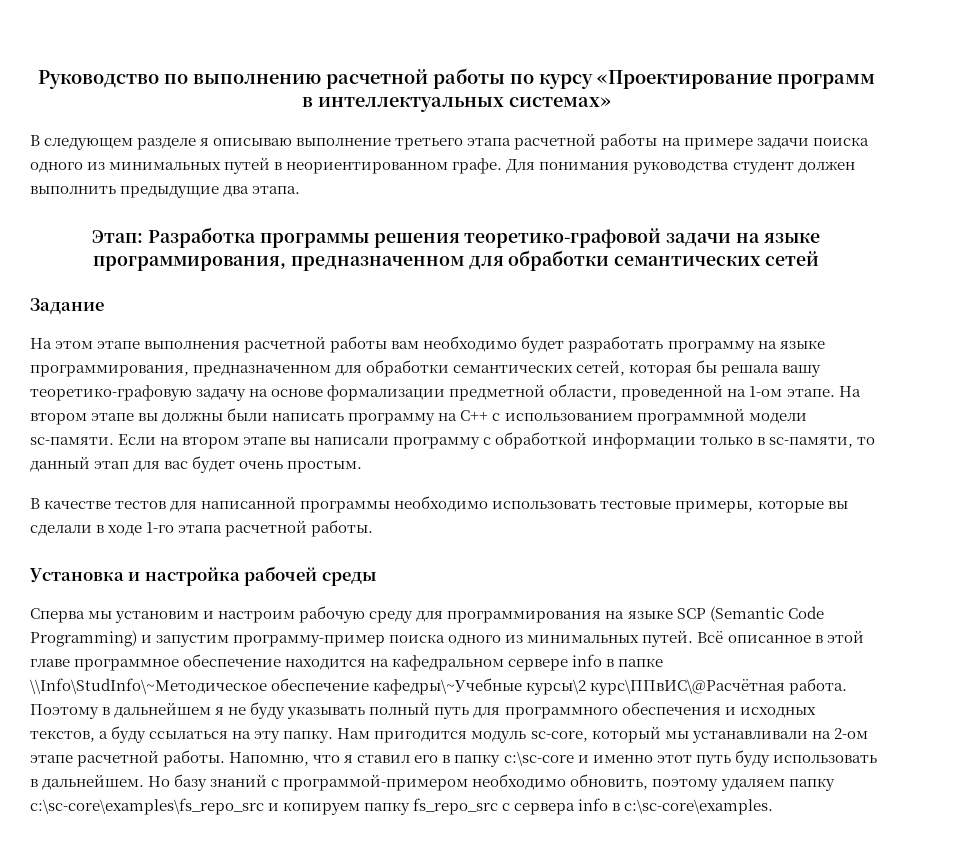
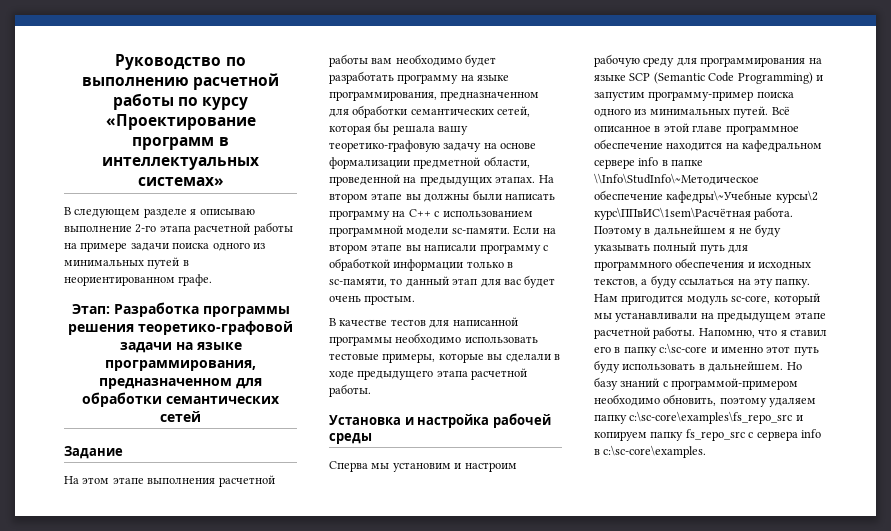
[395,138,464,150] третьего -> [135,224,157,233] 2-го
[506,159,855,174] [30,186,301,198] Для понимания руководства студент должен выполнить предыдущие два этапа. -> (213, 280) none
[749,386,835,397] 1-ом этапе. -> [419,176,536,186] предыдущих этапах.
[146,522,175,533] 1-го -> [357,370,434,380] предыдущего
[590,679,786,695] курс\ППвИС\@Расчётная -> [594,207,751,220] курс\ППвИС\1sem\Расчётная
[833,728,868,739] 2-ом -> [717,312,792,322] предыдущем

